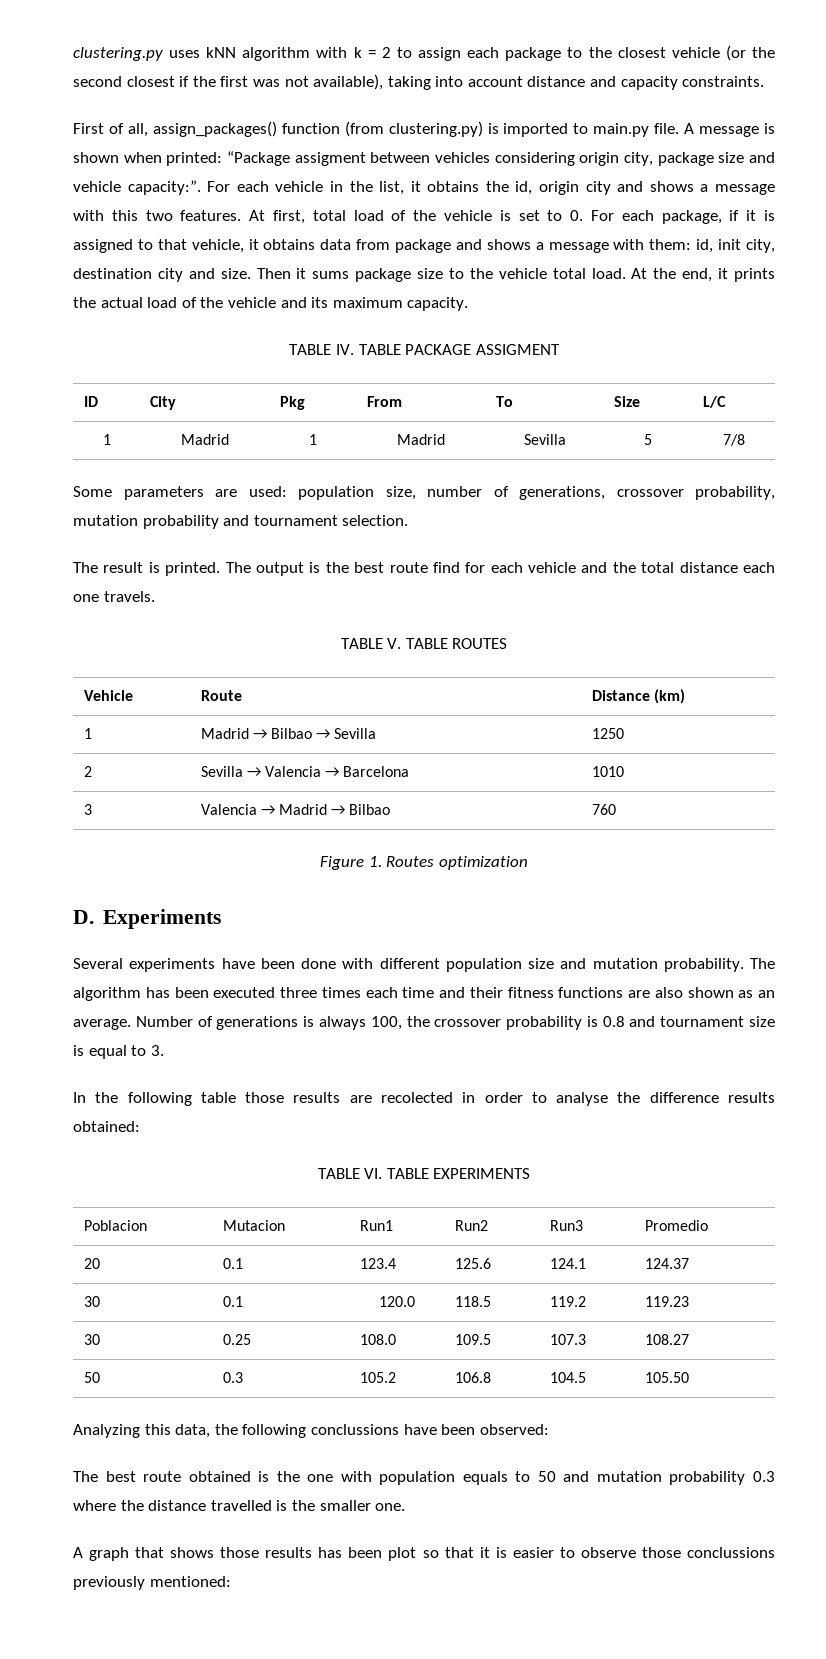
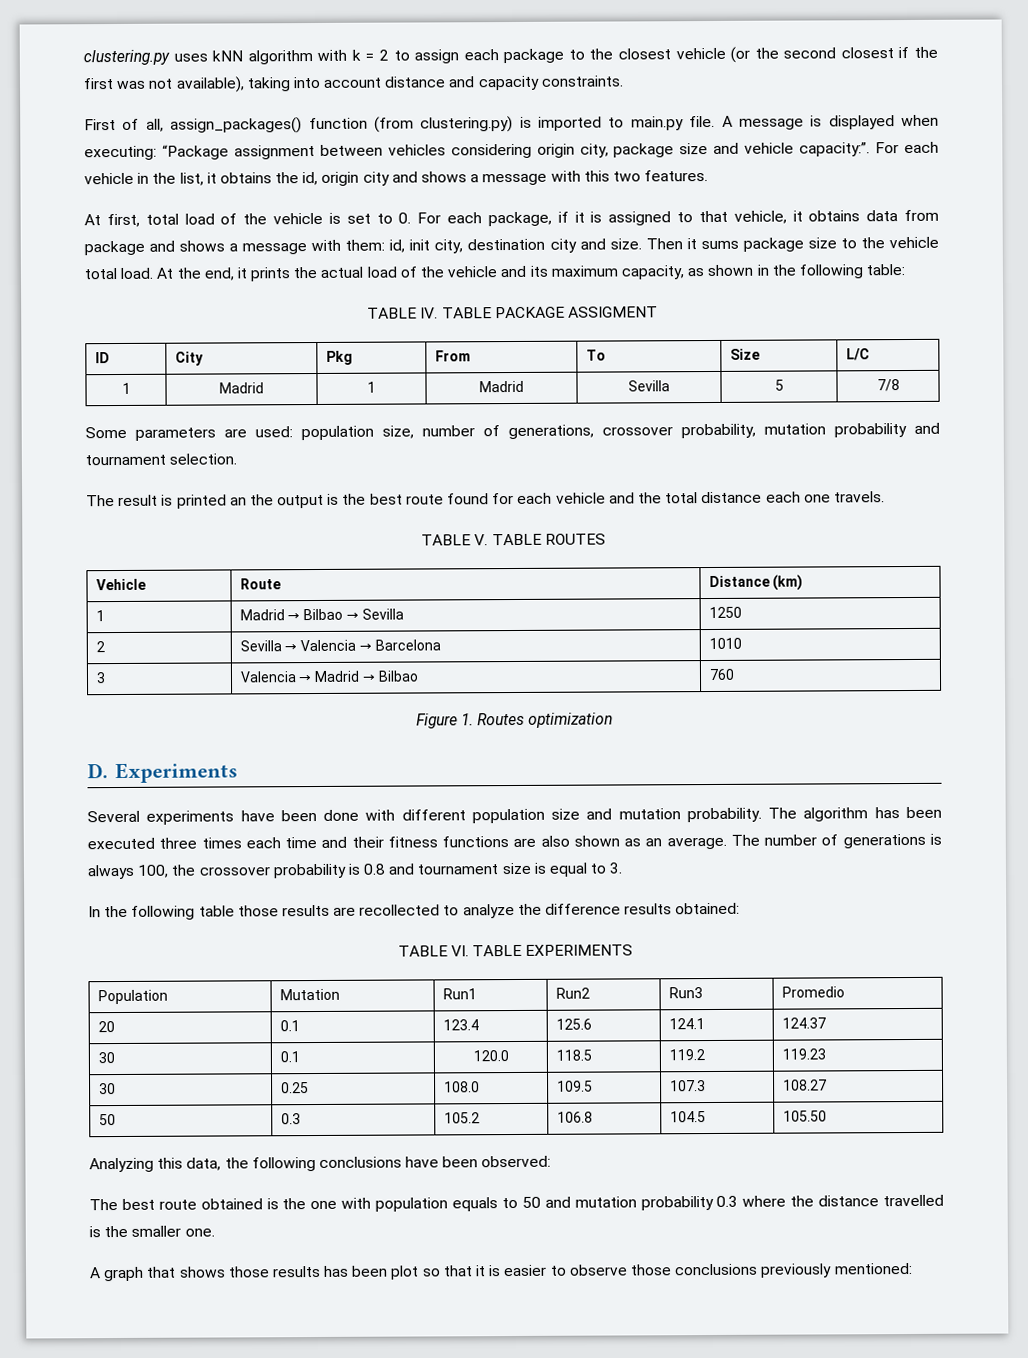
[73,151,366,166] shown when printed: “Package assigment -> [828,114,939,130] [84,144,315,161] displayed when executing: “Package assignment
(242, 215) none -> (709, 176) //
[407,297,469,311] capacity. -> [620,264,906,280] capacity, as shown in the following table:
[165,562,251,576] printed. The -> [176,494,274,509] printed an the
[432,562,460,573] find -> [447,493,490,505] found
[135,1016,193,1027] Number -> [730,834,818,846] The number
[381,1092,609,1106] recolected in order to analyse -> [359,904,515,919] recollected to analyze
[83,1220,147,1231] [222,1220,285,1231] Poblacion | Mutacion -> [97,989,168,1005] [279,988,340,1001] Population | Mutation
[310,1424,399,1435] conclussions -> [318,1156,402,1168] conclusions
[687,1547,775,1558] conclussions -> [674,1263,759,1276] conclusions

